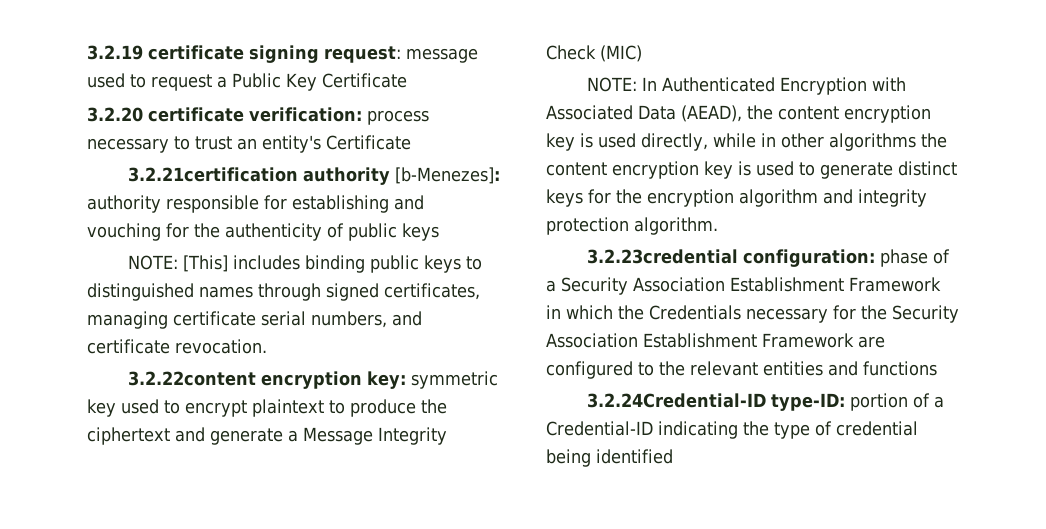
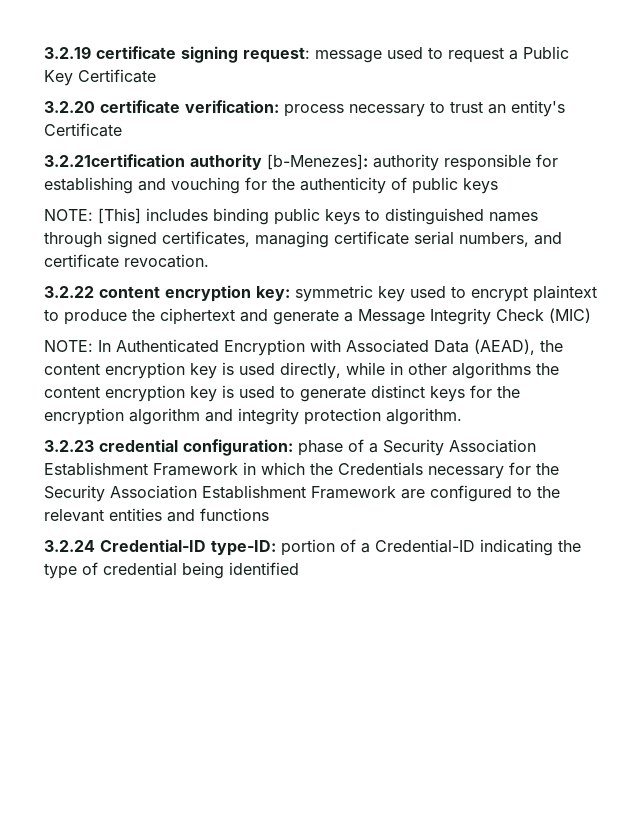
[127,371,256,386] 3.2.22content -> [44,286,160,298] 3.2.22 content
[586,249,738,264] 3.2.23credential -> [44,439,178,452] 3.2.23 credential
[586,393,766,408] 3.2.24Credential-ID -> [44,539,206,552] 3.2.24 Credential-ID

